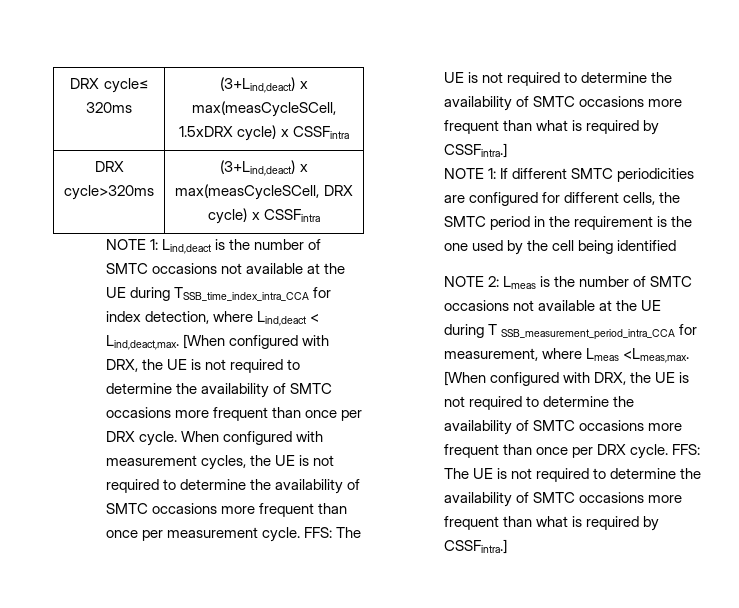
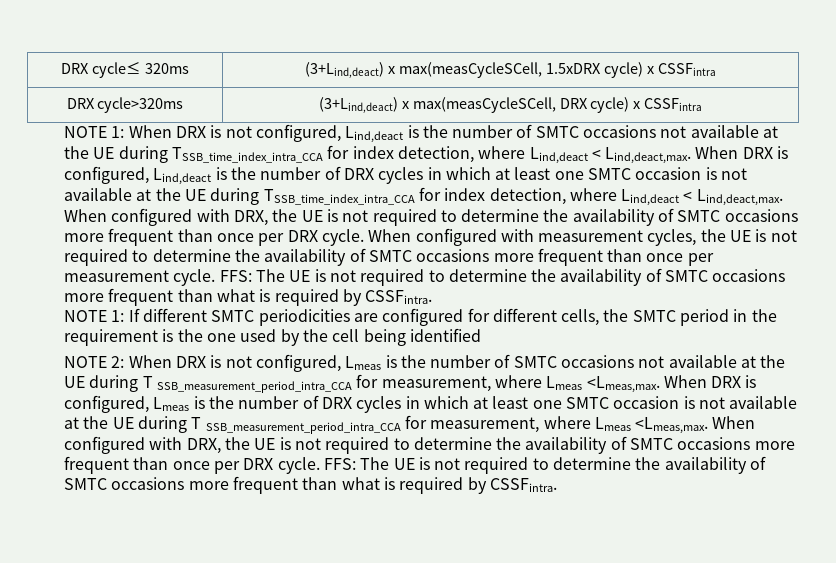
(159, 244) none -> [128,124,341,142] When DRX is not configured,
[183,334,226,349] [When -> [695,146,789,159] [63,166,748,185] [63,187,783,206] [63,209,107,222] When DRX is configured, Lind,deact is the number of DRX cycles in which at least one SMTC occasion is not available at the UE during TSSB_time_index_intra_CCA for index detection, where Lind,deact < Lind,deact,max. When
[443,143,507,158] CSSFintra.] -> [365,290,433,304] CSSFintra.
(500, 281) none -> [128,354,341,372] When DRX is not configured,
[443,371,486,386] [When -> [663,375,757,388] [63,395,798,413] [63,415,756,434] When DRX is configured, Lmeas is the number of DRX cycles in which at least one SMTC occasion is not available at the UE during T SSB_measurement_period_intra_CCA for measurement, where Lmeas <Lmeas,max. When
[443,539,507,554] CSSFintra.] -> [489,478,557,492] CSSFintra.

